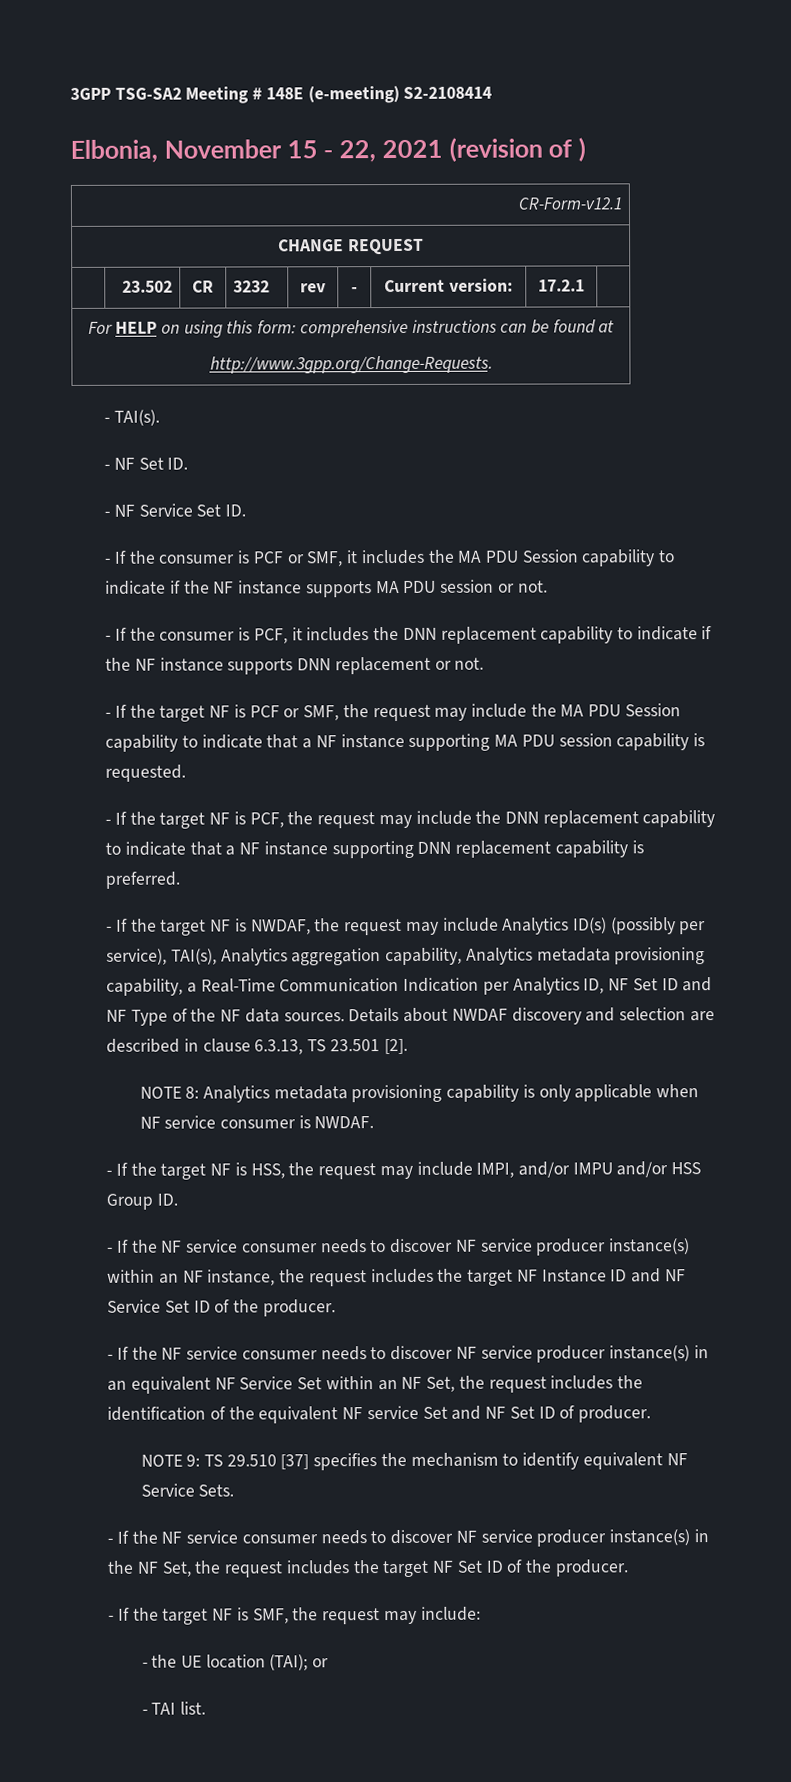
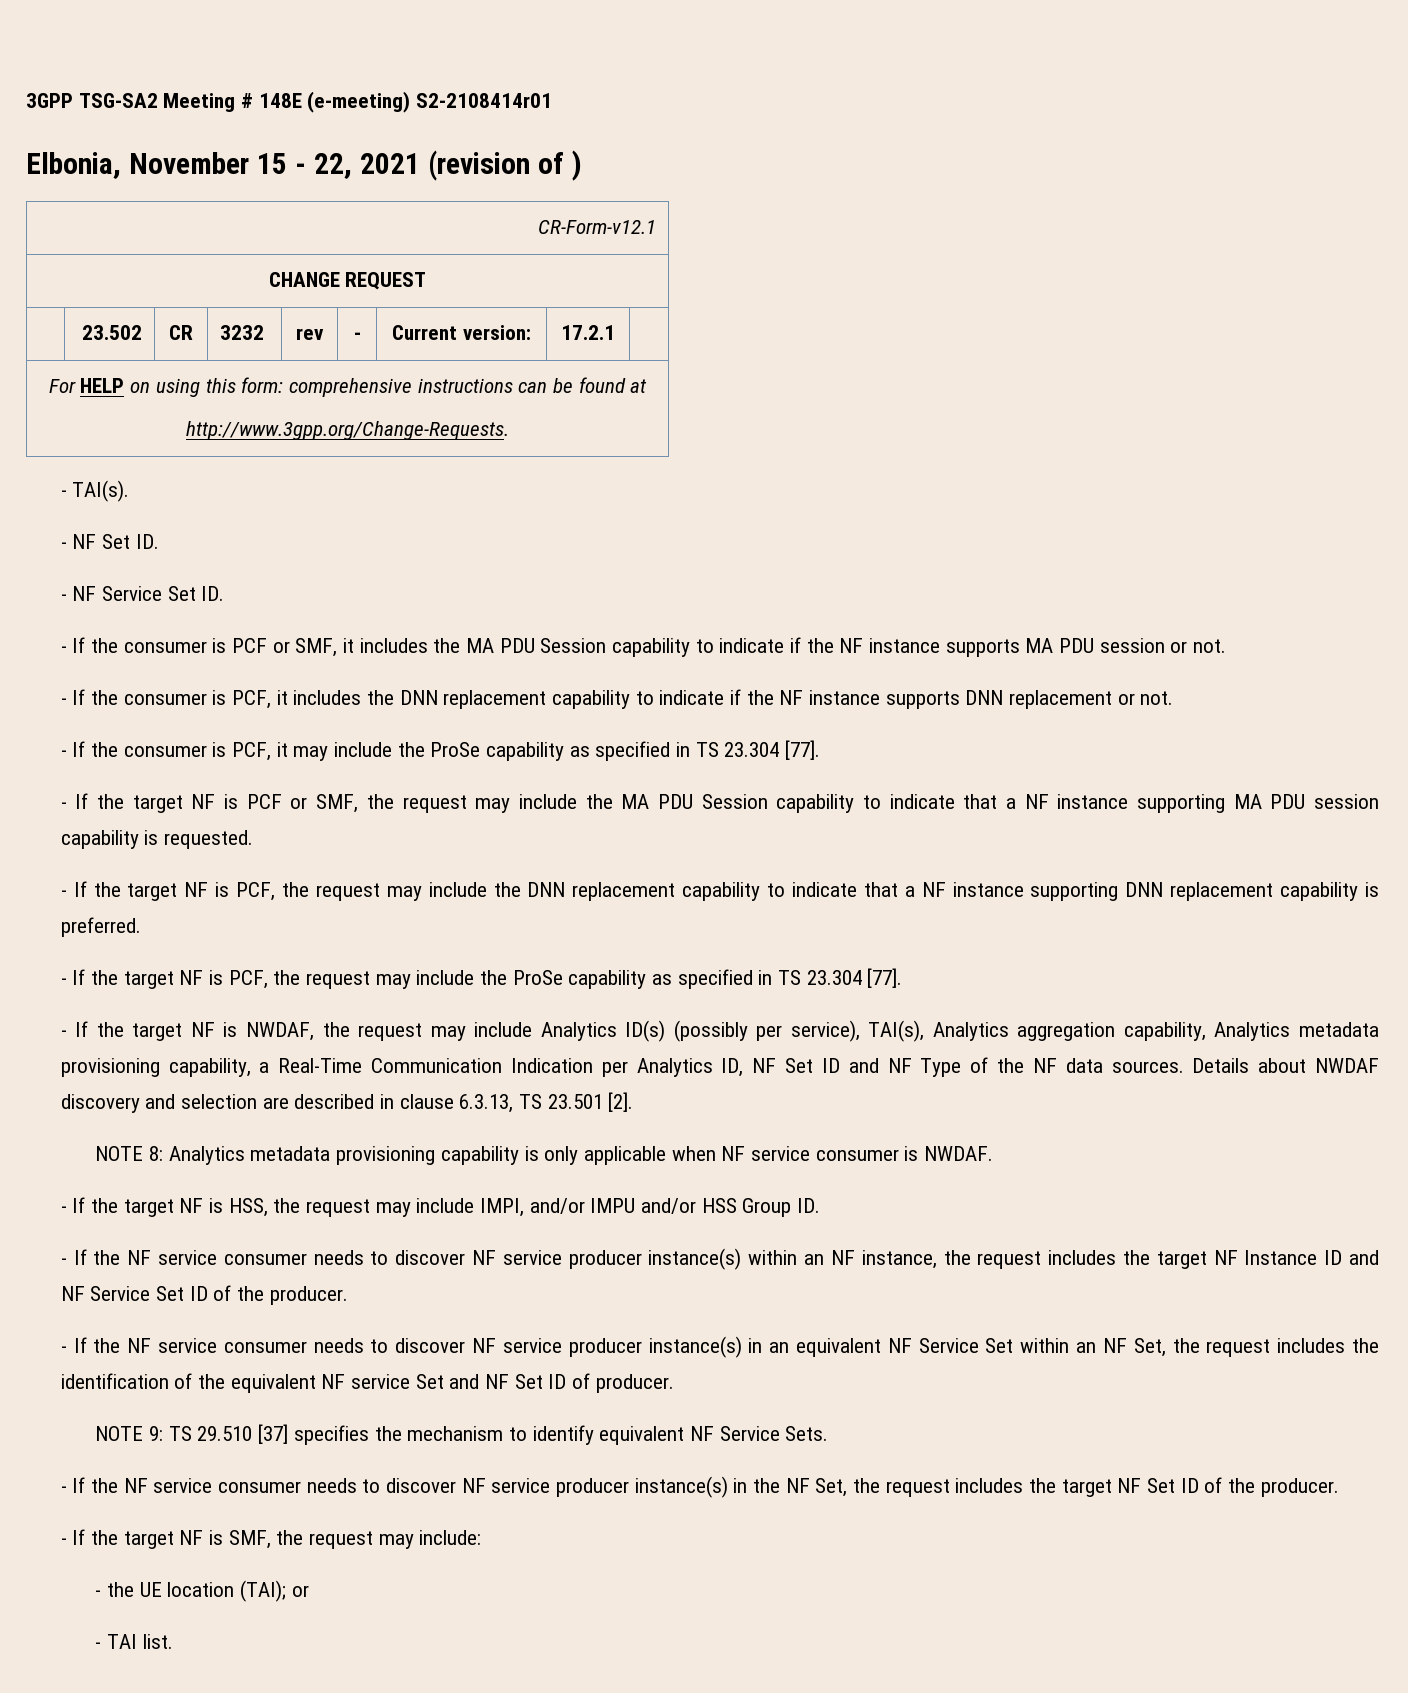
[403,86,493,99] S2-2108414 -> [416,93,553,108] S2-2108414r01
(485, 663) none -> [60,740,821,761] // - If the consumer is PCF, it may include the ProSe capability as specified in TS 23.304 [77].
(181, 880) none -> [60,968,903,989] // - If the target NF is PCF, the request may include the ProSe capability as specified in TS 23.304 [77].

